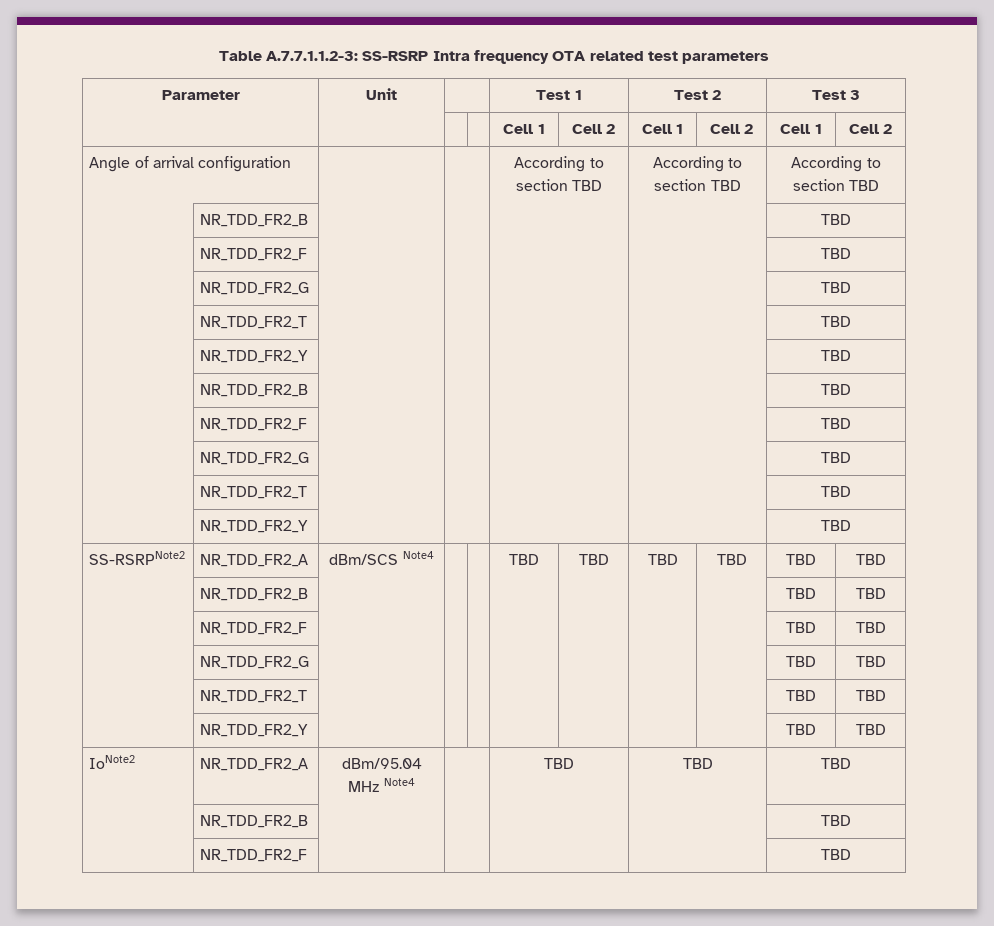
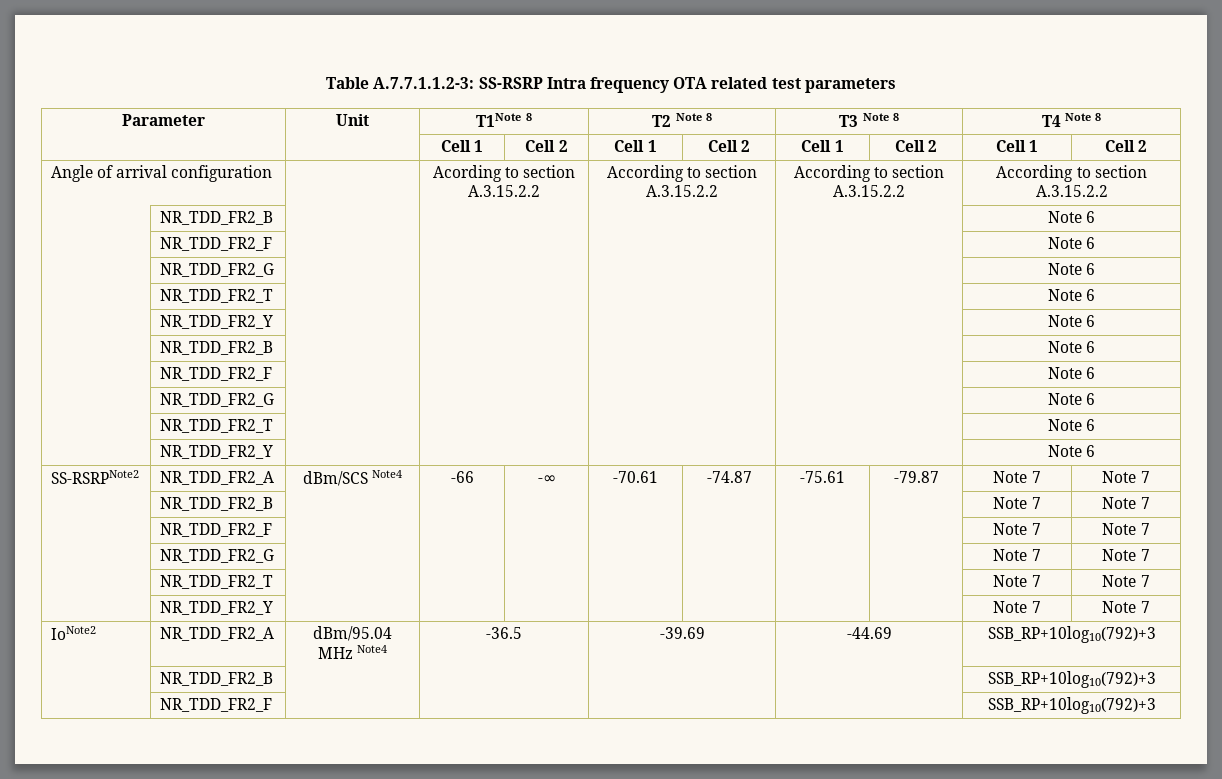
[536,90,582,100] [673,90,722,100] [811,90,861,100] | Test 1 | Test 2 | Test 3 // | | | -> [476,113,532,127] [652,113,712,127] [839,113,899,127] [1041,113,1102,127] [440,140,484,152] [525,140,568,152] T1Note 8 | T2 Note 8 | T3 Note 8 | T4 Note 8 // | | Cell 1 | Cell 2
[514,156,604,172] [515,179,603,191] [652,156,743,172] [654,179,741,191] [791,156,881,172] [792,179,880,191] [200,214,309,227] [821,214,851,225] [200,248,308,261] [821,248,851,259] [200,282,310,295] [821,282,851,293] [200,316,308,329] [821,316,851,327] [200,350,309,363] [821,350,851,361] [200,384,309,397] [821,384,851,395] [200,418,308,431] [821,418,851,429] [200,452,310,465] [821,452,851,463] [200,486,308,499] [821,486,851,497] [200,520,309,533] [821,520,851,531] | According to section TBD | According to section TBD | According to section TBD // | NR_TDD_FR2_B | | | | | TBD // | NR_TDD_FR2_F | | | | | TBD // | NR_TDD_FR2_G | | | | | TBD // | NR_TDD_FR2_T | | | | | TBD // | NR_TDD_FR2_Y | | | | | TBD // | NR_TDD_FR2_B | | | | | TBD // | NR_TDD_FR2_F | | | | | TBD // | NR_TDD_FR2_G | | | | | TBD // | NR_TDD_FR2_T | | | | | TBD // | NR_TDD_FR2_Y | | | | | TBD -> [432,165,576,182] [468,185,540,197] [606,165,758,182] [645,185,718,197] [793,165,945,182] [832,185,905,197] [996,165,1147,182] [1035,185,1108,197] [159,211,273,225] [1047,211,1096,223] [159,237,272,251] [1047,237,1096,249] [159,263,274,277] [1047,263,1096,275] [159,289,273,303] [1047,289,1096,301] [159,315,273,329] [1047,315,1096,327] [159,341,273,355] [1047,341,1096,353] [159,367,272,381] [1047,367,1096,379] [159,393,274,407] [1047,393,1096,405] [159,419,273,433] [1047,419,1096,431] [159,445,273,459] [1047,445,1096,457] Acording to section A.3.15.2.2 | According to section A.3.15.2.2 | According to section A.3.15.2.2 | According to section A.3.15.2.2 // | NR_TDD_FR2_B | | | | | Note 6 // | NR_TDD_FR2_F | | | | | Note 6 // | NR_TDD_FR2_G | | | | | Note 6 // | NR_TDD_FR2_T | | | | | Note 6 // | NR_TDD_FR2_Y | | | | | Note 6 // | NR_TDD_FR2_B | | | | | Note 6 // | NR_TDD_FR2_F | | | | | Note 6 // | NR_TDD_FR2_G | | | | | Note 6 // | NR_TDD_FR2_T | | | | | Note 6 // | NR_TDD_FR2_Y | | | | | Note 6
[509,554,539,565] [578,554,609,565] [647,554,678,565] [716,554,747,565] [786,554,816,565] [855,554,886,565] [200,588,309,601] [786,588,816,599] [855,588,886,599] [200,622,308,635] [786,622,816,633] [855,622,886,633] [200,656,310,669] [786,656,816,667] [855,656,886,667] [200,690,308,703] [786,690,816,701] [855,690,886,701] [200,724,309,737] [786,724,816,735] [855,724,886,735] | | TBD | TBD | TBD | TBD | TBD | TBD // | NR_TDD_FR2_B | | | | | | | | TBD | TBD // | NR_TDD_FR2_F | | | | | | | | TBD | TBD // | NR_TDD_FR2_G | | | | | | | | TBD | TBD // | NR_TDD_FR2_T | | | | | | | | TBD | TBD // | NR_TDD_FR2_Y | | | | | | | | TBD | TBD -> [450,471,474,483] [537,475,556,483] [613,471,658,483] [706,471,752,483] [800,471,845,483] [893,471,939,483] [993,471,1041,483] [1102,471,1150,483] [159,497,273,511] [993,497,1041,509] [1102,497,1150,509] [159,523,272,537] [993,523,1041,535] [1102,523,1150,535] [159,549,274,563] [993,549,1041,561] [1102,549,1150,561] [159,575,273,589] [993,575,1041,587] [1102,575,1150,587] [159,601,273,615] [993,601,1041,613] [1102,601,1150,613] -66 | -∞ | -70.61 | -74.87 | -75.61 | -79.87 | Note 7 | Note 7 // | NR_TDD_FR2_B | | | | | | | | Note 7 | Note 7 // | NR_TDD_FR2_F | | | | | | | | Note 7 | Note 7 // | NR_TDD_FR2_G | | | | | | | | Note 7 | Note 7 // | NR_TDD_FR2_T | | | | | | | | Note 7 | Note 7 // | NR_TDD_FR2_Y | | | | | | | | Note 7 | Note 7
[544,758,574,769] [682,758,713,769] [821,758,851,769] [200,815,309,828] [821,815,851,826] [200,849,308,862] [821,849,851,860] | TBD | TBD | TBD // | NR_TDD_FR2_B | | | | | TBD // | NR_TDD_FR2_F | | | | | TBD -> [486,627,522,639] [659,627,705,639] [846,627,892,639] [987,626,1156,643] [159,672,273,686] [987,671,1156,688] [159,698,272,712] [987,697,1156,714] -36.5 | -39.69 | -44.69 | SSB_RP+10log10(792)+3 // | NR_TDD_FR2_B | | | | | SSB_RP+10log10(792)+3 // | NR_TDD_FR2_F | | | | | SSB_RP+10log10(792)+3

